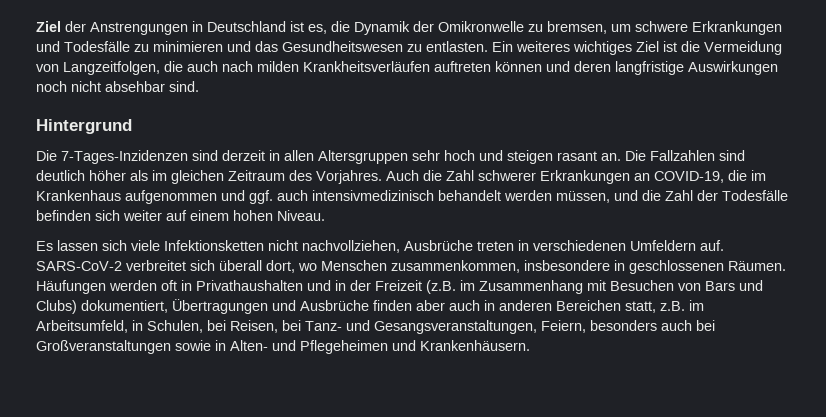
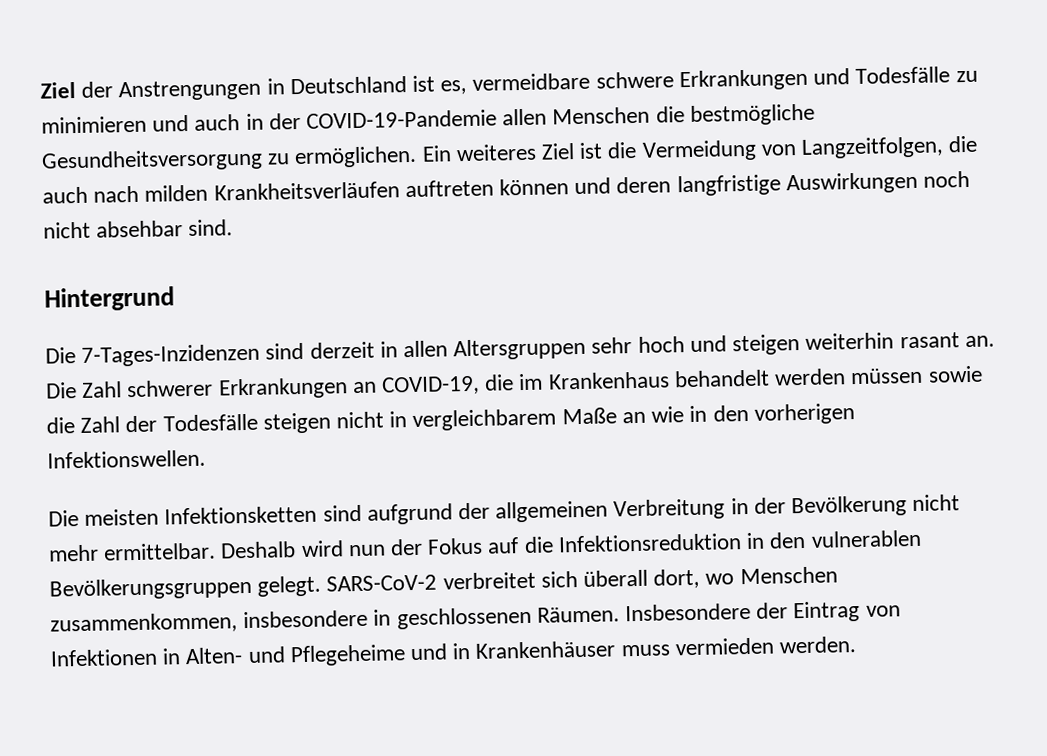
[331,21,631,35] die Dynamik der Omikronwelle zu bremsen, um -> [472,72,591,91] vermeidbare
[255,41,488,52] das Gesundheitswesen zu entlasten. -> [194,103,815,131] [41,145,418,173] auch in der COVID-19-Pandemie allen Menschen die bestmögliche Gesundheitsversorgung zu ermöglichen.
[573,41,632,55] wichtiges -> (537, 152) none
(553, 157) none -> [805,332,895,350] weiterhin
[650,150,745,161] [36,170,442,184] Fallzahlen sind deutlich höher als im gleichen Zeitraum des Vorjahres. Auch die -> (77, 390) none
[125,190,788,204] [36,210,325,221] [36,240,724,253] aufgenommen und ggf. auch intensivmedizinisch behandelt werden müssen, und die Zahl der Todesfälle befinden sich weiter auf einem hohen Niveau. // Es lassen sich viele Infektionsketten nicht nachvollziehen, Ausbrüche treten in verschiedenen Umfeldern auf. -> [673,365,983,388] [46,403,855,434] [47,449,206,469] [48,494,961,527] [48,529,922,562] [49,575,322,601] behandelt werden müssen sowie die Zahl der Todesfälle steigen nicht in vergleichbarem Maße an wie in den vorherigen Infektionswellen. // Die meisten Infektionsketten sind aufgrund der allgemeinen Verbreitung in der Bevölkerung nicht mehr ermittelbar. Deshalb wird nun der Fokus auf die Infektionsreduktion in den vulnerablen Bevölkerungsgruppen gelegt.
[36,280,763,294] [36,299,704,314] [36,320,715,334] [36,340,530,354] Häufungen werden oft in Privathaushalten und in der Freizeit (z.B. im Zusammenhang mit Besuchen von Bars und Clubs) dokumentiert, Übertragungen und Ausbrüche finden aber auch in anderen Bereichen statt, z.B. im Arbeitsumfeld, in Schulen, bei Reisen, bei Tanz- und Gesangsveranstaltungen, Feiern, besonders auch bei Großveranstaltungen sowie in Alten- und Pflegeheimen und Krankenhäusern. -> [625,600,901,623] [50,636,857,667] Insbesondere der Eintrag von Infektionen in Alten- und Pflegeheime und in Krankenhäuser muss vermieden werden.

